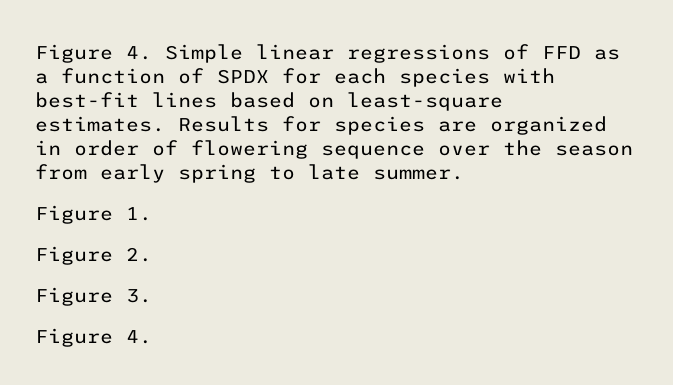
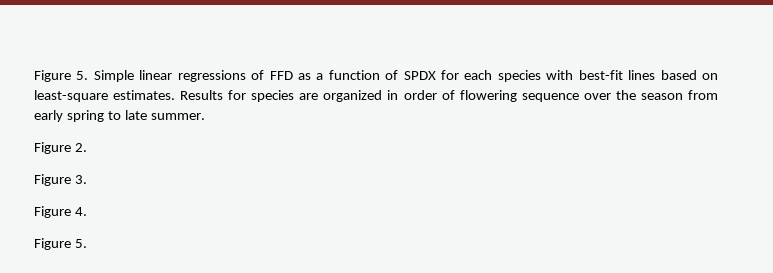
[35,44,152,63] Figure 4. -> [34,70,89,82] Figure 5.
[35,205,152,224] // Figure 1. -> (205, 116) none
(152, 337) none -> [34,238,87,250] // Figure 5.

